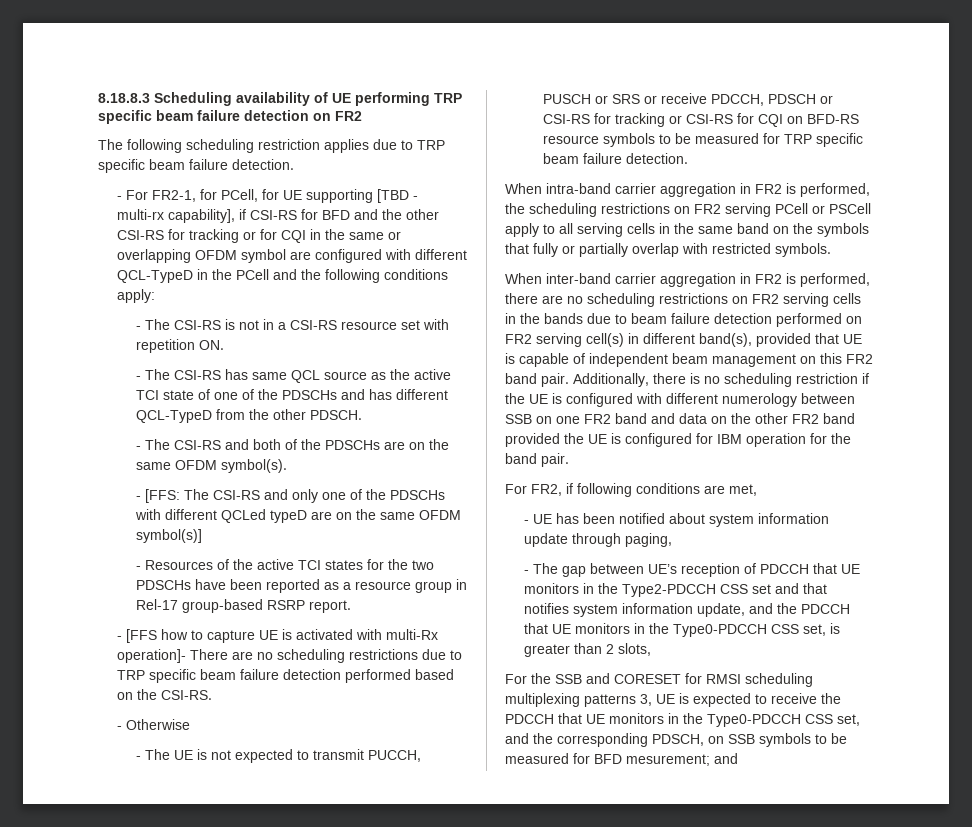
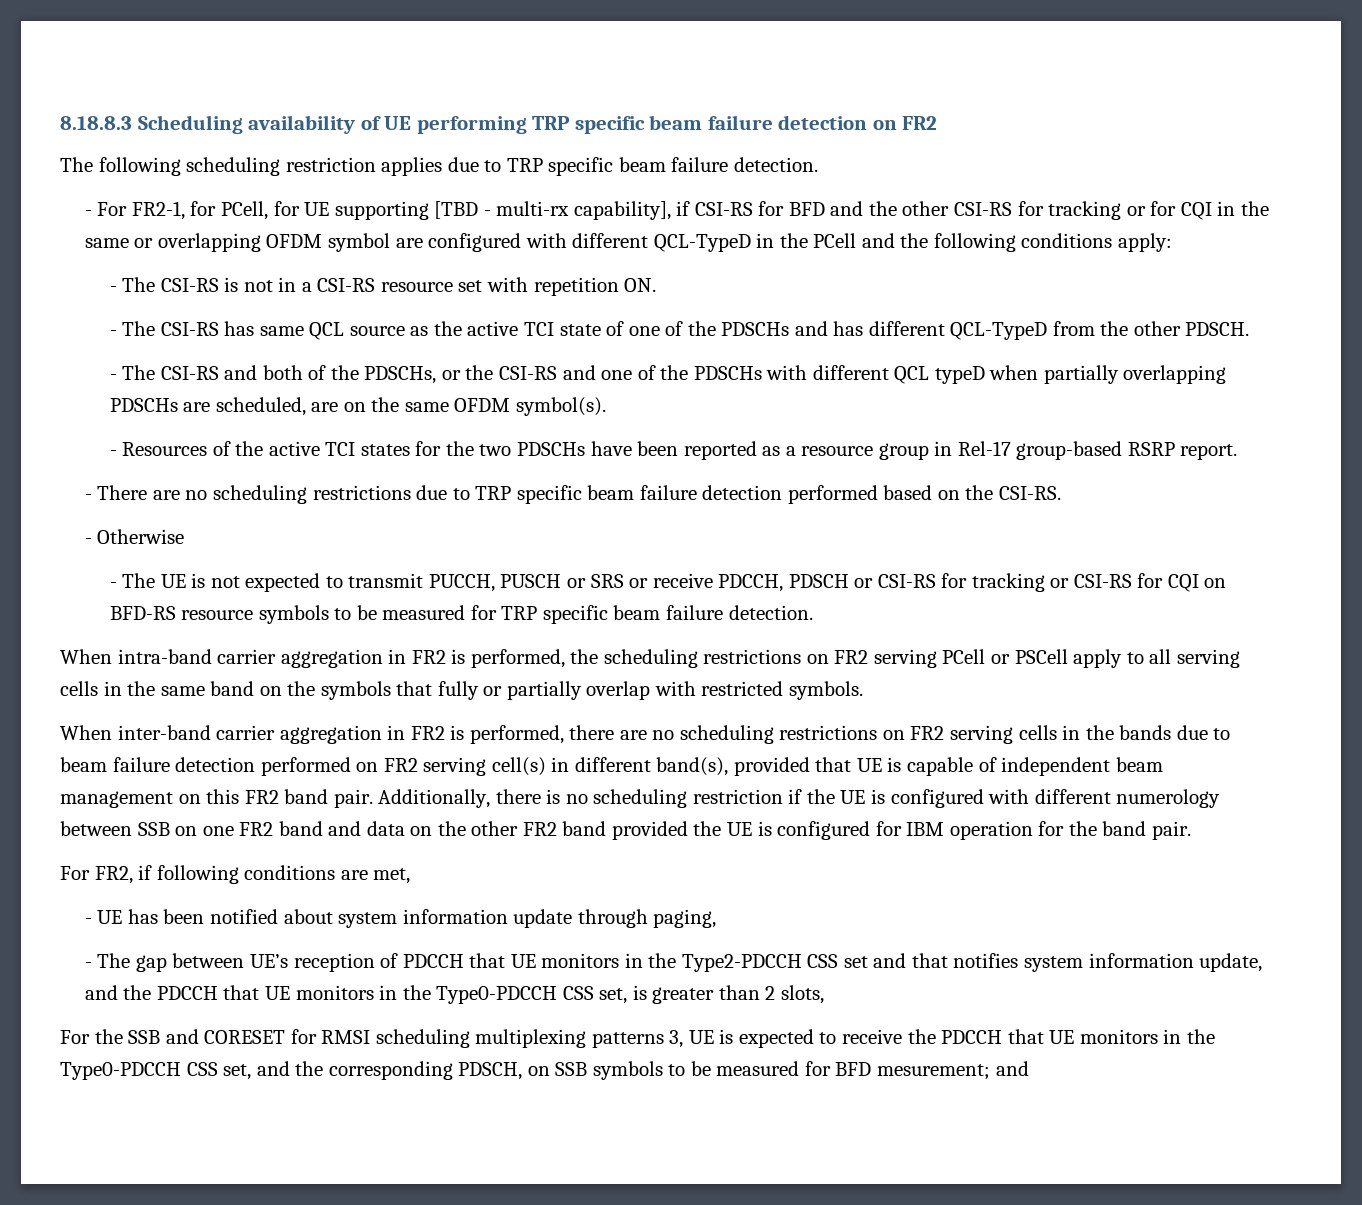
[324,440,380,450] PDSCHs -> [364,365,1227,384] [109,397,306,416] PDSCHs, or the CSI-RS and one of the PDSCHs with different QCL typeD when partially overlapping PDSCHs are scheduled,
[135,489,445,503] [134,509,461,523] [135,529,202,543] // - [FFS: The CSI-RS and only one of the PDSCHs with different QCLed typeD are on the same OFDM symbol(s)] -> (606, 406) none
[125,629,438,643] [116,649,186,663] [FFS how to capture UE is activated with multi-Rx operation]- -> (92, 497) none

